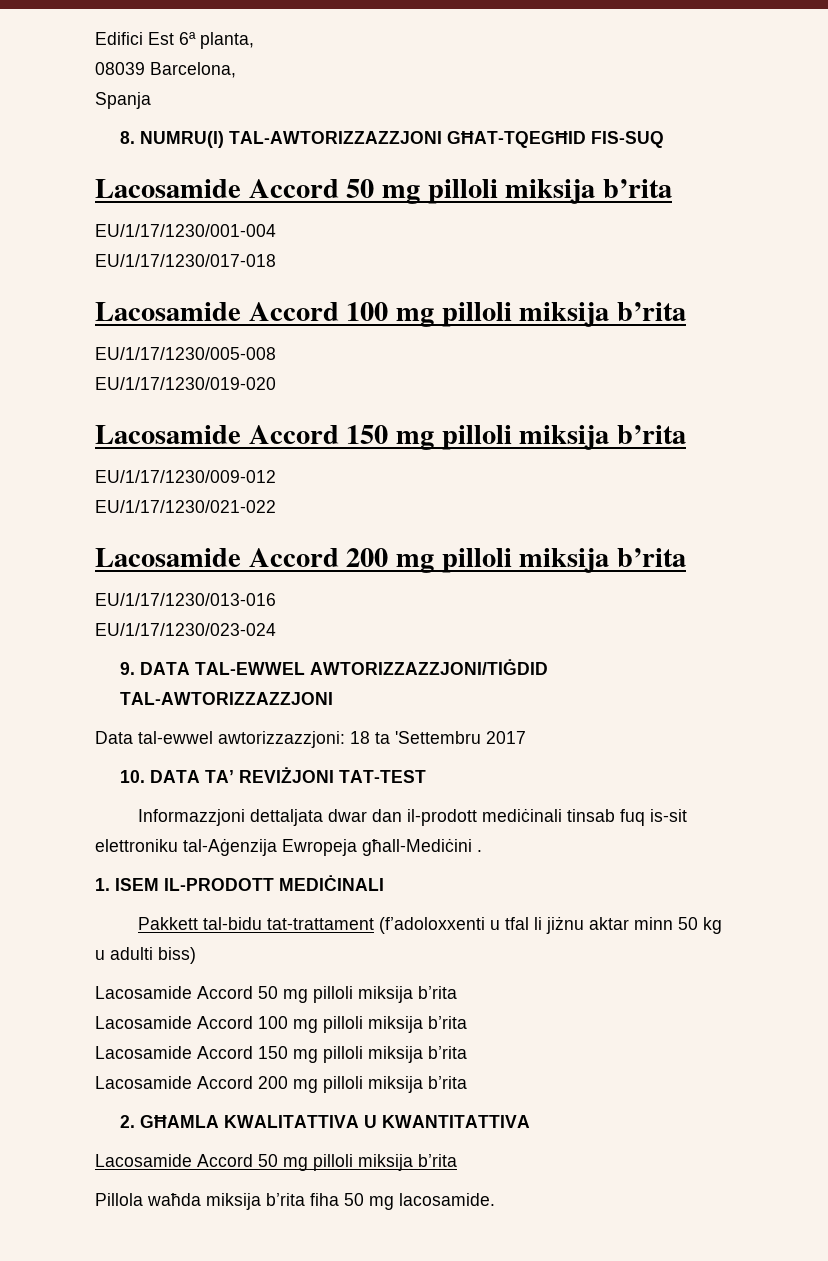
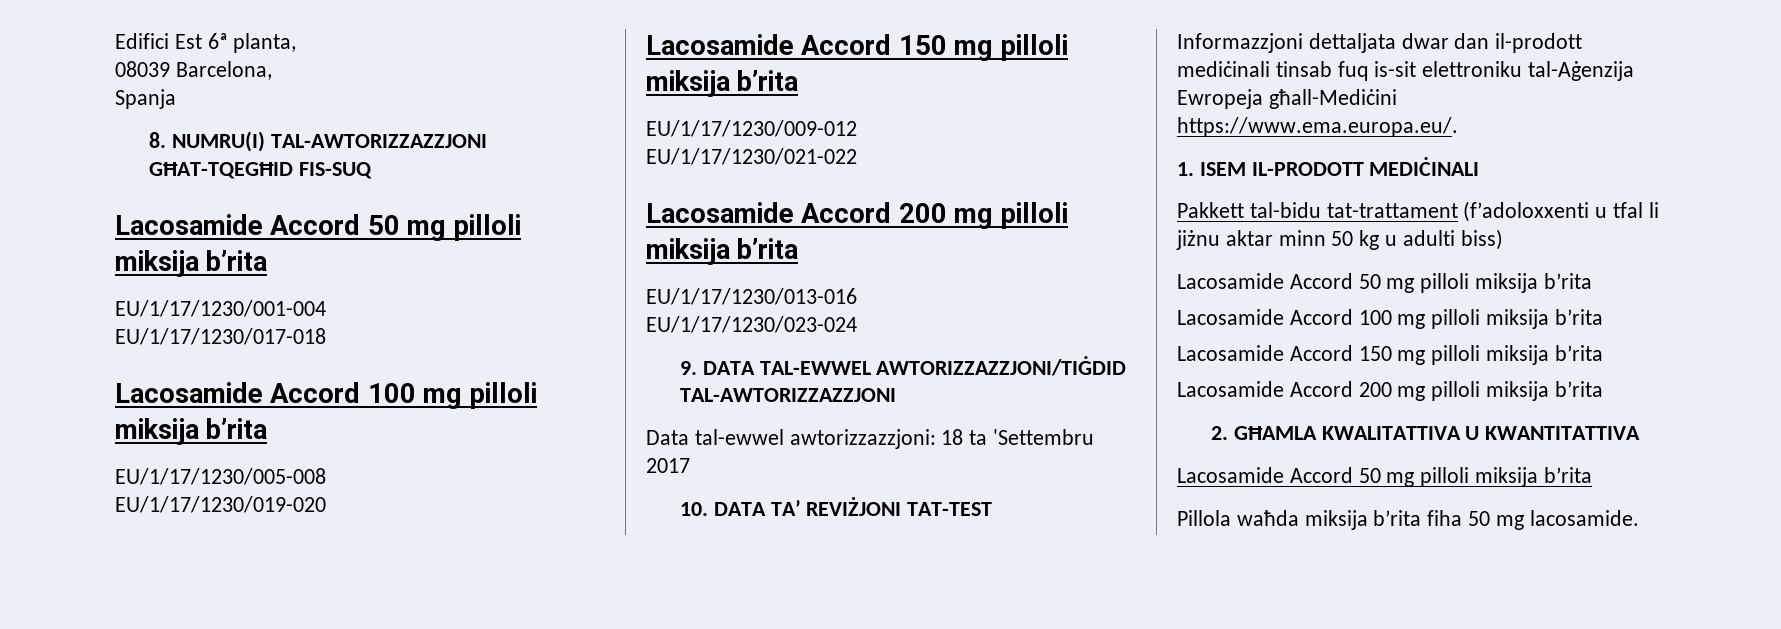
[477,850,482,852] . -> [1177,117,1458,137] https://www.ema.europa.eu/.

